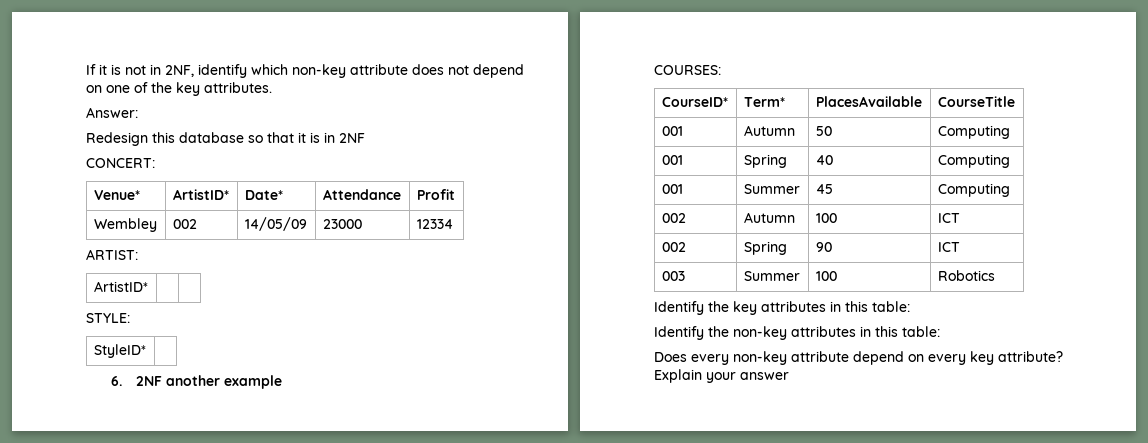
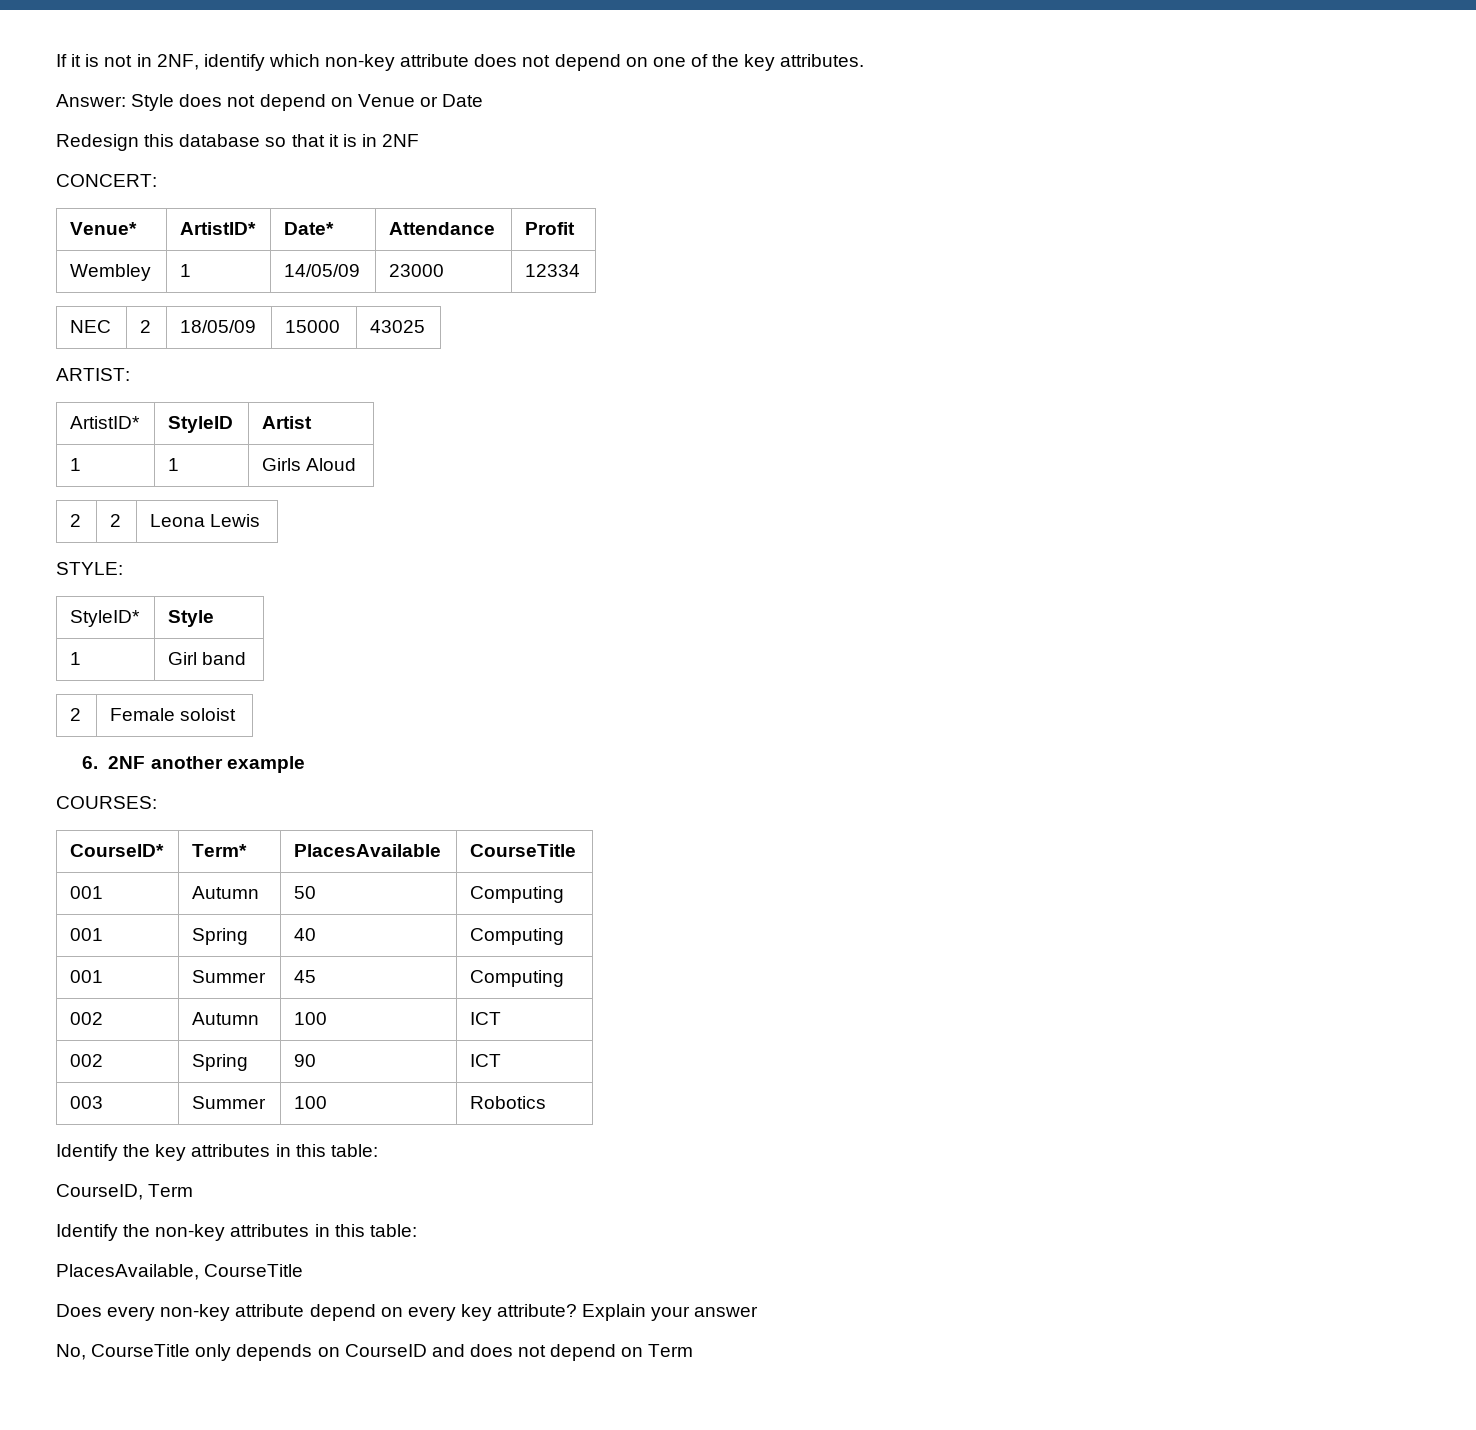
(138, 112) none -> [131,94,484,111] Style does not depend on Venue or Date
[172,219,197,229] 002 -> [180,264,192,277] 1
[86,249,138,260] [93,281,148,292] [86,313,130,323] [93,344,146,358] // ARTIST: // ArtistID* | | // STYLE: // StyleID* | -> [70,320,112,333] [140,320,152,333] [180,320,257,333] [285,320,341,333] [370,320,426,333] [56,368,130,381] [70,416,141,429] [168,416,234,433] [262,416,313,429] [70,458,82,471] [168,458,180,471] [262,458,357,471] [70,514,82,527] [110,514,122,527] [150,514,261,527] [56,562,123,575] [70,610,141,627] [168,610,215,627] [70,652,82,665] [168,652,247,665] [70,708,82,721] [110,708,237,721] // NEC | 2 | 18/05/09 | 15000 | 43025 // ARTIST: // ArtistID* | StyleID | Artist // 1 | 1 | Girls Aloud // 2 | 2 | Leona Lewis // STYLE: // StyleID* | Style // 1 | Girl band // 2 | Female soloist
(910, 306) none -> [56,1184,194,1200] // CourseID, Term
(940, 331) none -> [56,1264,304,1280] // PlacesAvailable, CourseTitle
(789, 376) none -> [56,1344,694,1361] // No, CourseTitle only depends on CourseID and does not depend on Term

